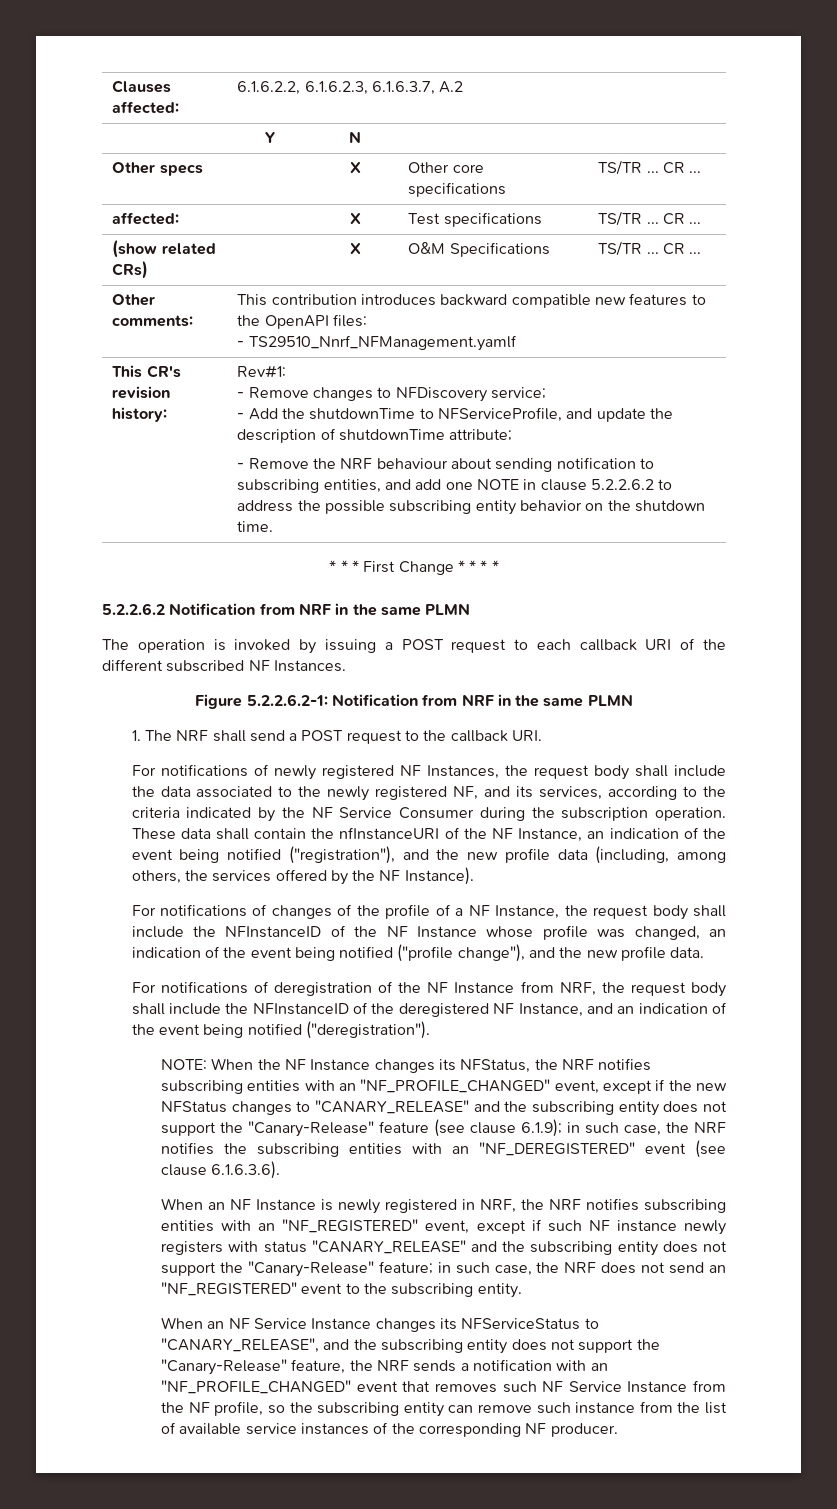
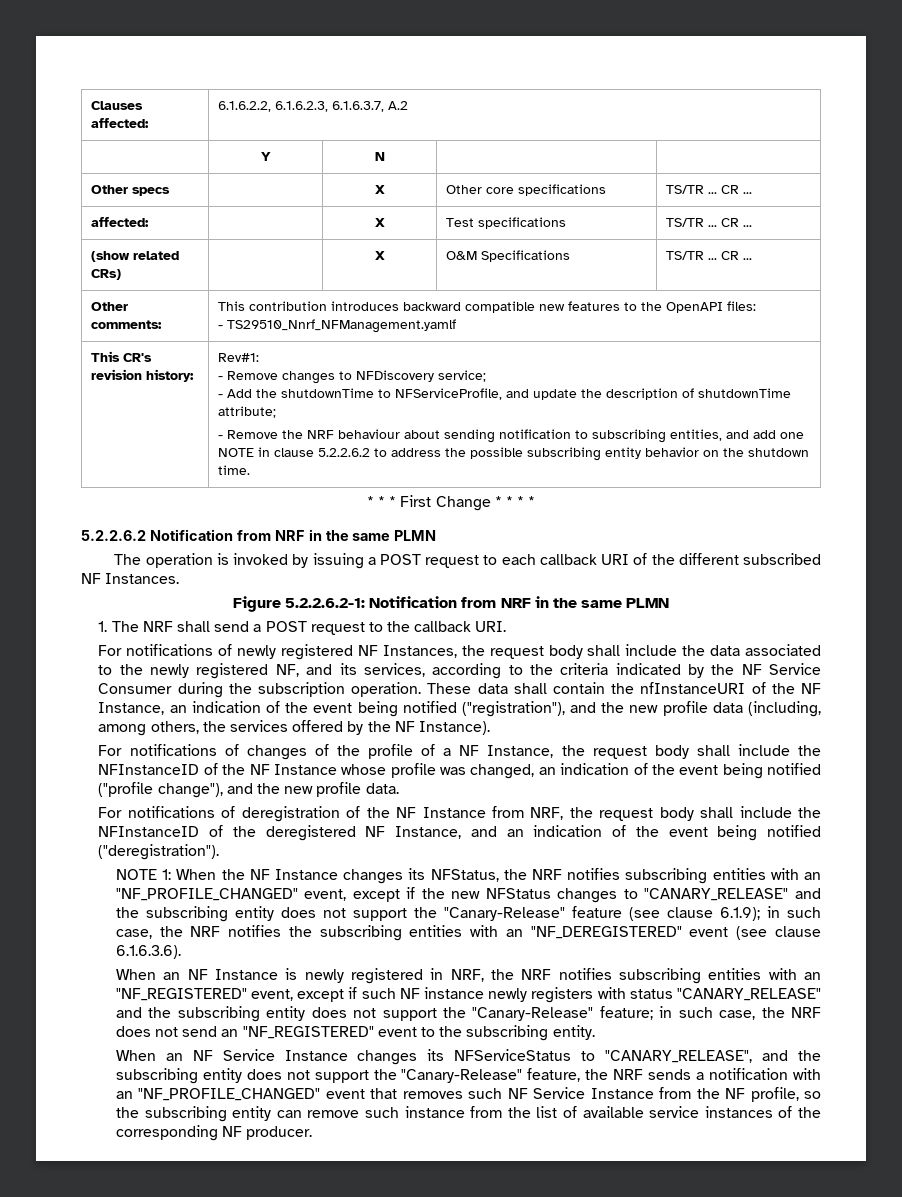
[161,1059,208,1070] NOTE: -> [115,869,172,880] NOTE 1:

